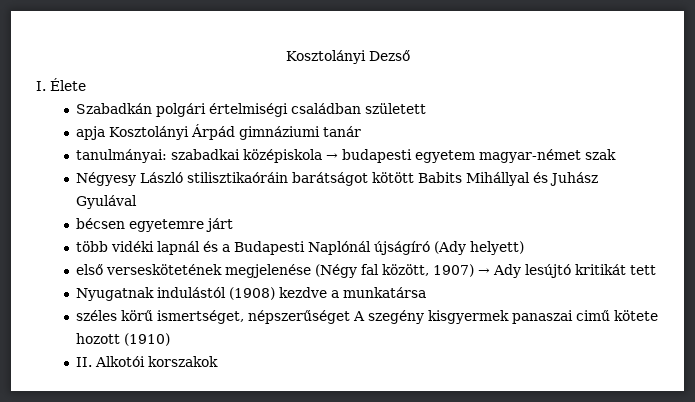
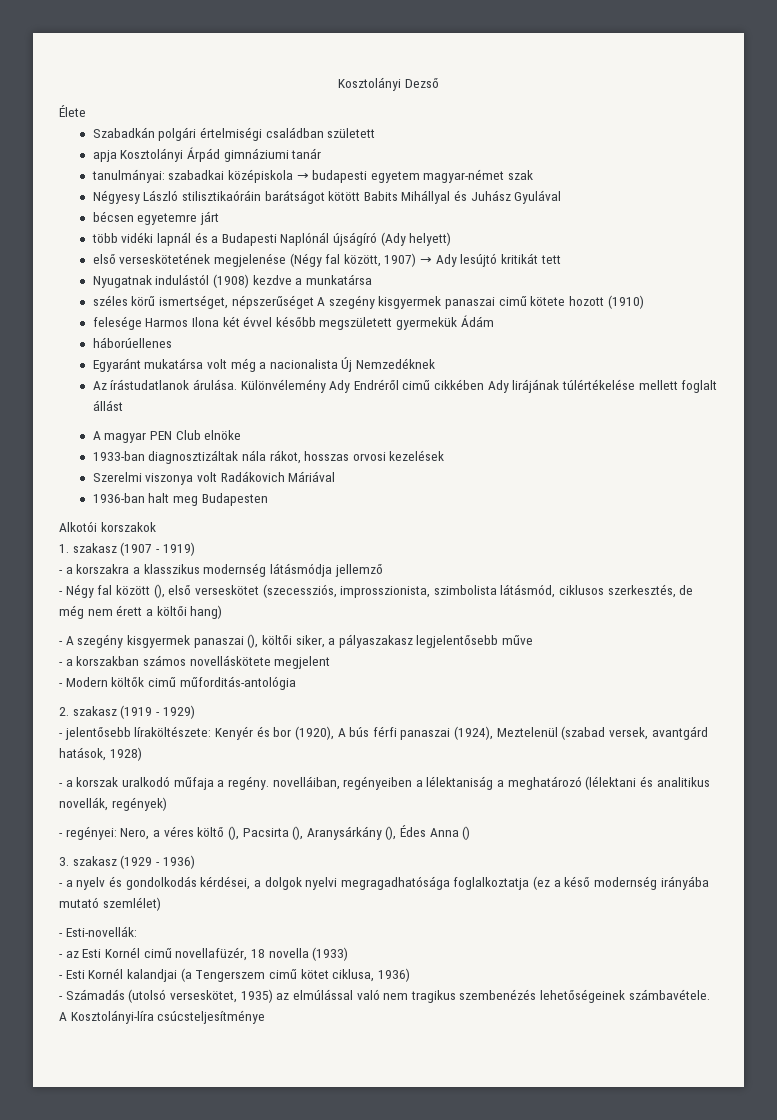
[36,81,46,91] I. -> (439, 83) none
[76,356,219,367] II. Alkotói korszakok -> [92,315,494,330] [92,337,172,348] [92,357,436,372] [92,379,718,393] [92,400,123,411] [92,430,242,443] [92,450,445,464] [92,471,336,485] [92,493,268,506] [59,521,156,532] [59,542,195,556] [59,563,383,577] [59,584,694,598] [59,605,223,619] [59,634,534,648] [59,655,331,669] [59,676,296,690] [59,705,195,719] [59,726,708,740] [59,747,142,761] [59,776,710,790] [59,797,167,811] [59,825,471,840] [59,855,195,869] [59,876,709,890] [59,897,161,911] [59,926,137,937] [59,947,349,961] [59,968,410,982] [59,989,710,1003] [59,1010,266,1024] felesége Harmos Ilona két évvel később megszületett gyermekük Ádám // háborúellenes // Egyaránt mukatársa volt még a nacionalista Új Nemzedéknek // Az írástudatlanok árulása. Különvélemény Ady Endréről cimű cikkében Ady lirájának túlértékelése mellett foglalt állást // A magyar PEN Club elnöke // 1933-ban diagnosztizáltak nála rákot, hosszas orvosi kezelések // Szerelmi viszonya volt Radákovich Máriával // 1936-ban halt meg Budapesten // Alkotói korszakok // 1. szakasz (1907 - 1919) // - a korszakra a klasszikus modernség látásmódja jellemző // - Négy fal között (), első verseskötet (szecessziós, improsszionista, szimbolista látásmód, ciklusos szerkesztés, de még nem érett a költői hang) // - A szegény kisgyermek panaszai (), költői siker, a pályaszakasz legjelentősebb műve // - a korszakban számos novelláskötete megjelent // - Modern költők cimű műforditás-antológia // 2. szakasz (1919 - 1929) // - jelentősebb líraköltészete: Kenyér és bor (1920), A bús férfi panaszai (1924), Meztelenül (szabad versek, avantgárd hatások, 1928) // - a korszak uralkodó műfaja a regény. novelláiban, regényeiben a lélektaniság a meghatározó (lélektani és analitikus novellák, regények) // - regényei: Nero, a véres költő (), Pacsirta (), Aranysárkány (), Édes Anna () // 3. szakasz (1929 - 1936) // - a nyelv és gondolkodás kérdései, a dolgok nyelvi megragadhatósága foglalkoztatja (ez a késő modernség irányába mutató szemlélet) // - Esti-novellák: // - az Esti Kornél cimű novellafüzér, 18 novella (1933) // - Esti Kornél kalandjai (a Tengerszem cimű kötet ciklusa, 1936) // - Számadás (utolsó verseskötet, 1935) az elmúlással való nem tragikus szembenézés lehetőségeinek számbavétele. A Kosztolányi-líra csúcsteljesítménye

